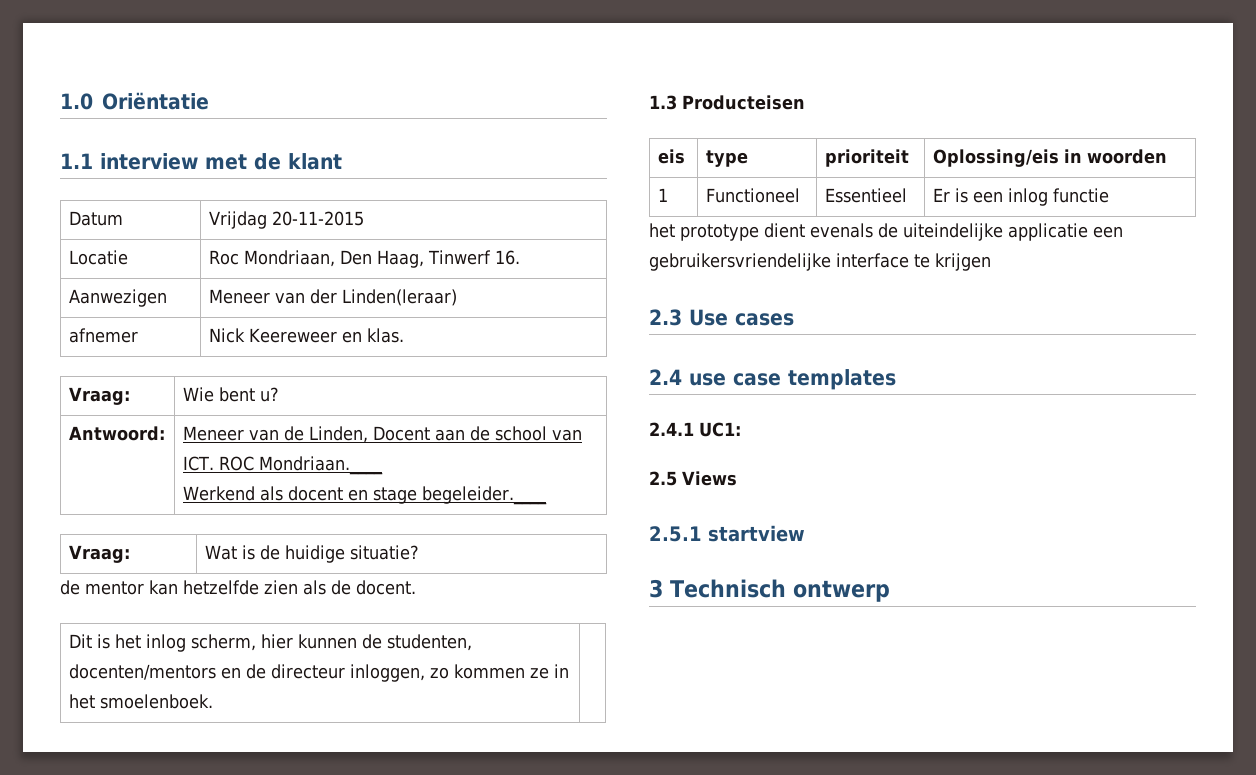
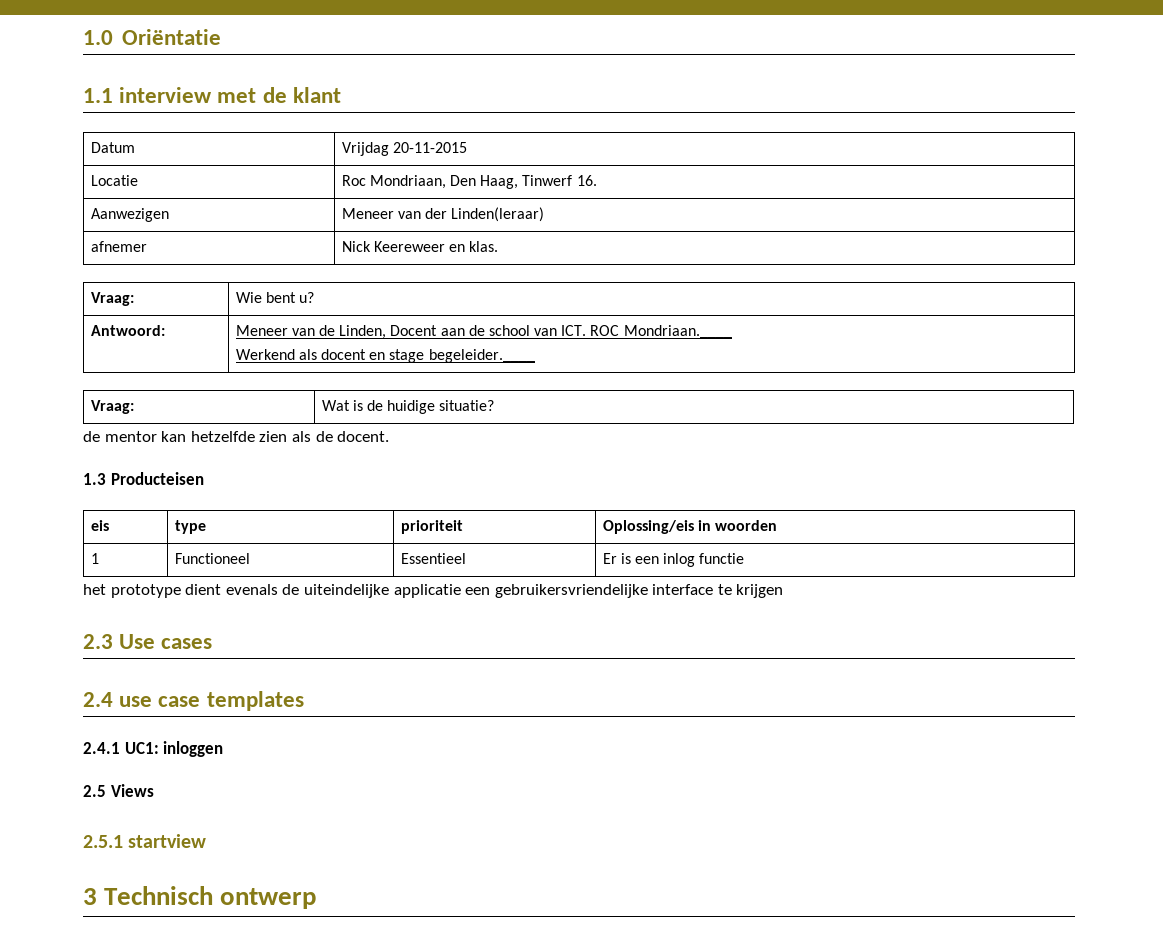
[68,634,472,652] [68,664,569,682] [68,694,213,709] // Dit is het inlog scherm, hier kunnen de studenten, docenten/mentors en de directeur inloggen, zo kommen ze in het smoelenboek. | -> (390, 436) none
(741, 429) none -> [163,741,224,757] inloggen

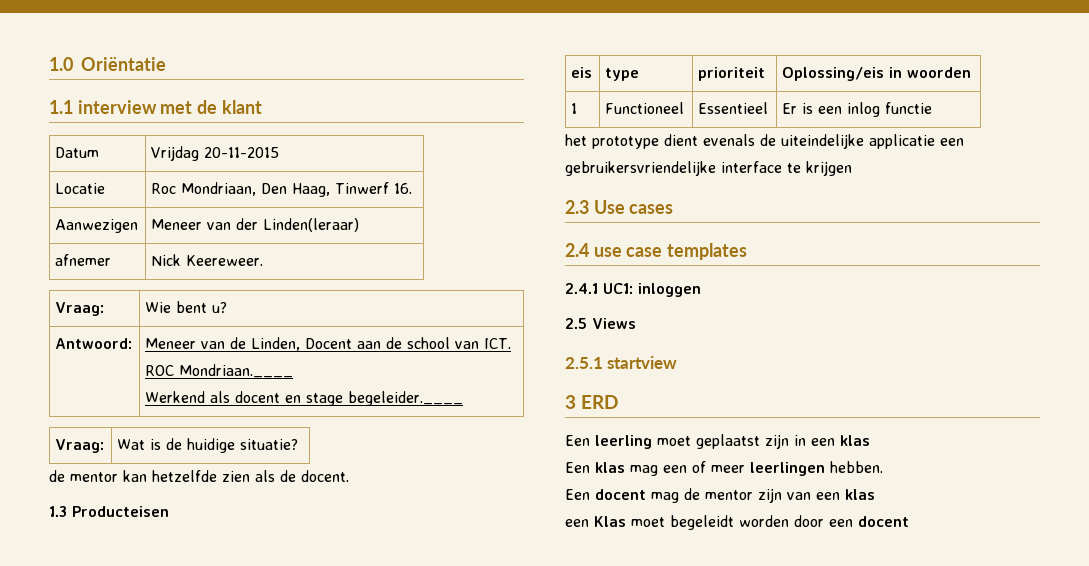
[373,241,499,252] Keereweer en klas. -> [186,255,264,266] Keereweer.
[104,886,317,909] Technisch ontwerp -> [581,395,619,409] [565,434,870,449] [565,461,883,476] [565,488,875,503] [565,515,909,530] ERD // Een leerling moet geplaatst zijn in een klas // Een klas mag een of meer leerlingen hebben. // Een docent mag de mentor zijn van een klas // een Klas moet begeleidt worden door een docent

